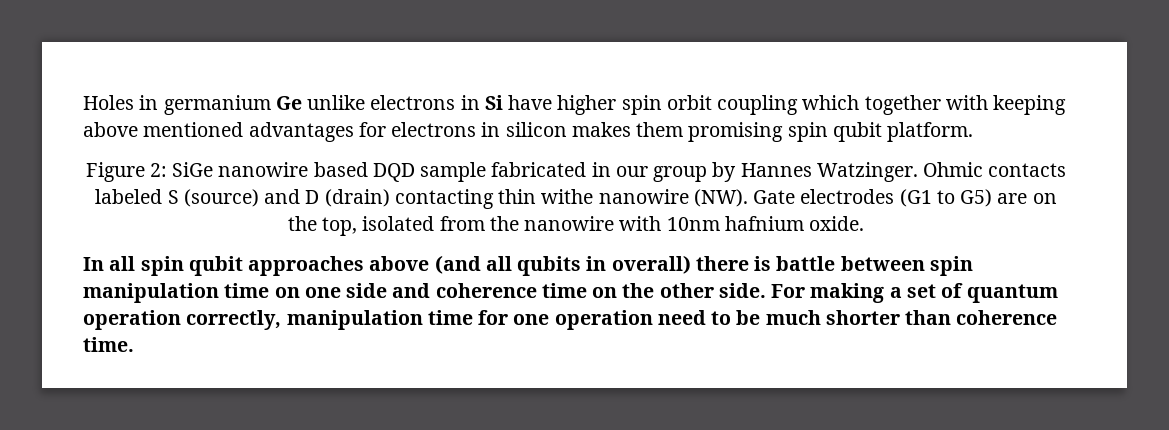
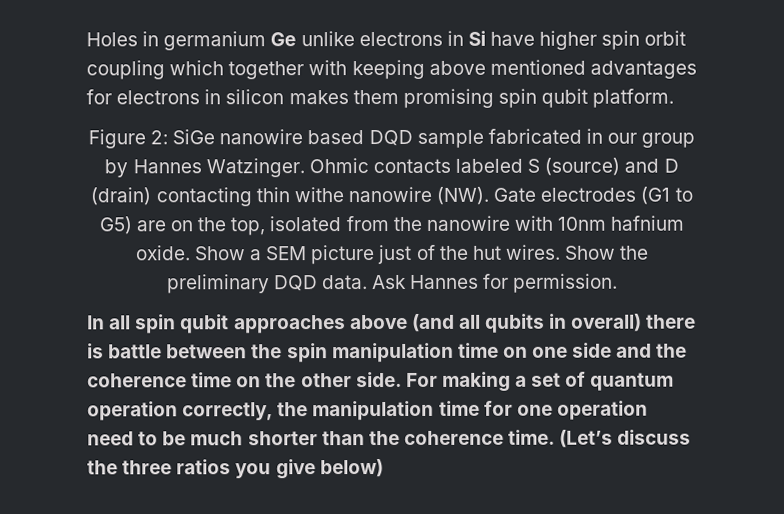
(865, 223) none -> [193,244,650,265] [166,273,619,294] Show a SEM picture just of the hut wires. Show the preliminary DQD data. Ask Hannes for permission.
(925, 263) none -> [251,344,283,359] the
(431, 290) none -> [656,343,688,358] the
(282, 320) none -> [277,402,309,417] the
(952, 317) none -> [368,430,400,446] the
(134, 344) none -> [559,429,692,448] [87,459,384,480] (Let’s discuss the three ratios you give below)

